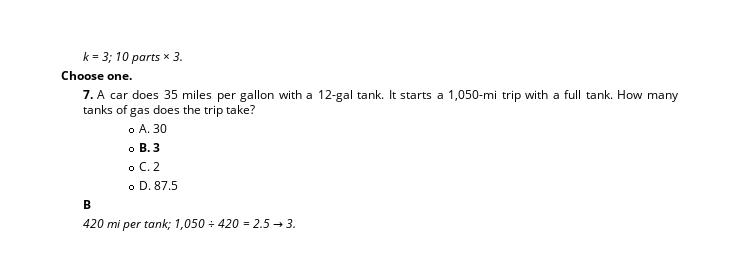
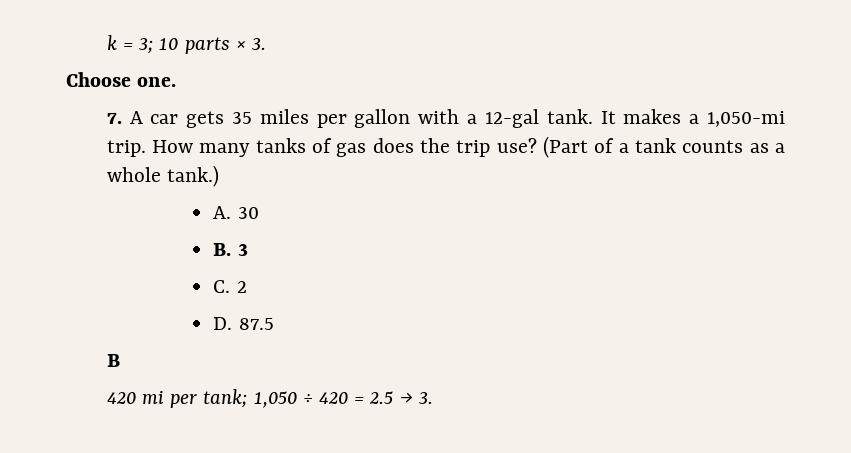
[132,90,160,99] does -> [186,111,225,128] gets
[400,92,433,99] starts -> [623,109,682,124] makes
[501,90,613,102] trip with a full tank. -> [106,140,146,157] trip.
[226,105,256,114] take? -> [496,136,785,158] [106,165,219,187] use? (Part of a tank counts as a whole tank.)

